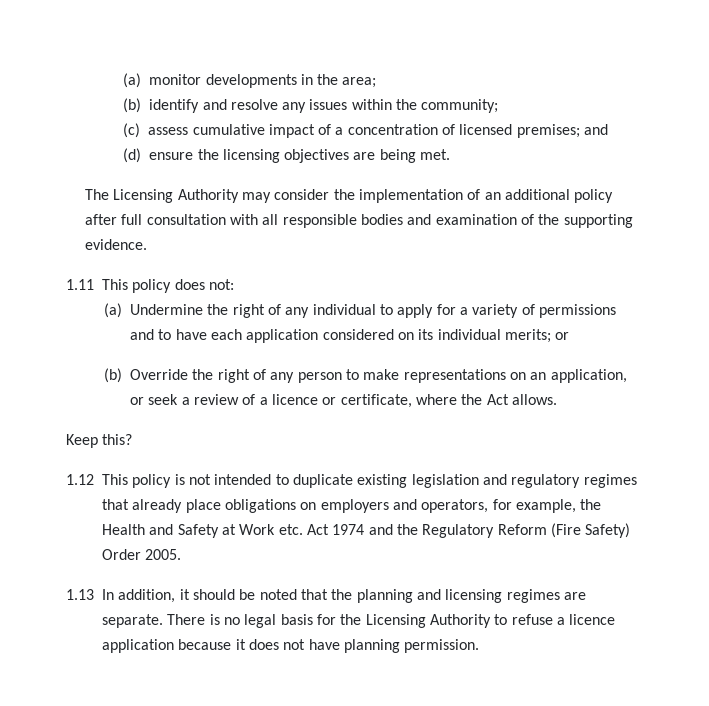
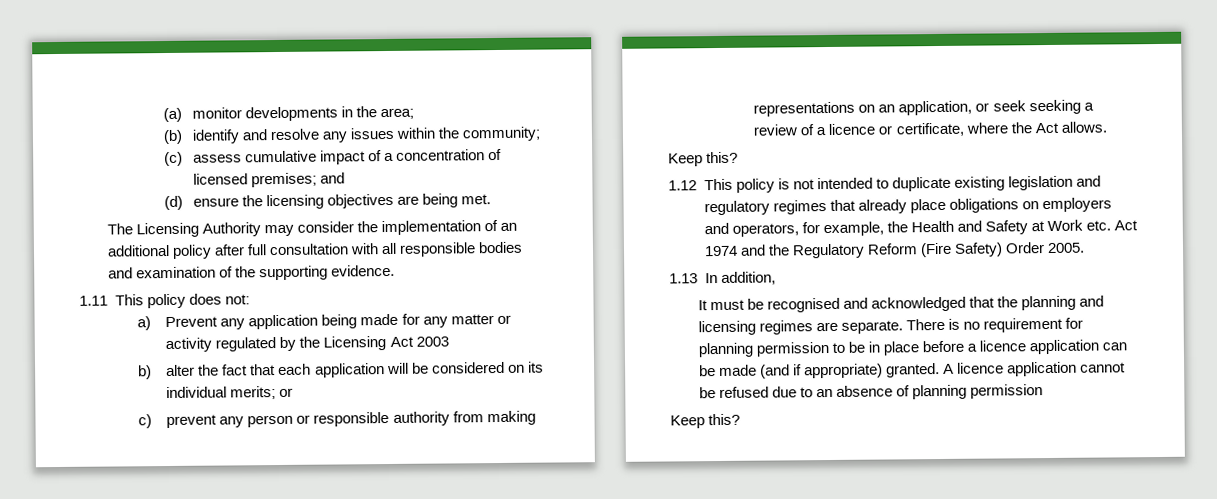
[104,303,616,318] [130,329,319,343] (a) Undermine the right of any individual to apply for a variety of permissions and to have each application -> [136,313,511,331] [165,336,449,353] [137,362,429,380] a) Prevent any application being made for any matter or activity regulated by the Licensing Act 2003 // b) alter the fact that each application will be
[104,368,400,383] (b) Override the right of any person to make -> [137,410,536,429] c) prevent any person or responsible authority from making
(179, 399) none -> [1028,99,1081,115] seeking
[179,589,297,600] it should be noted -> [697,296,967,313] // It must be recognised and acknowledged
[244,614,616,628] [102,639,480,653] legal basis for the Licensing Authority to refuse a licence application because it does not have planning permission. -> [983,317,1084,333] [697,339,1128,358] [698,361,1127,379] [698,384,1044,400] [670,413,741,429] requirement for planning permission to be in place before a licence application can be made (and if appropriate) granted. A licence application cannot be refused due to an absence of planning permission // Keep this?

